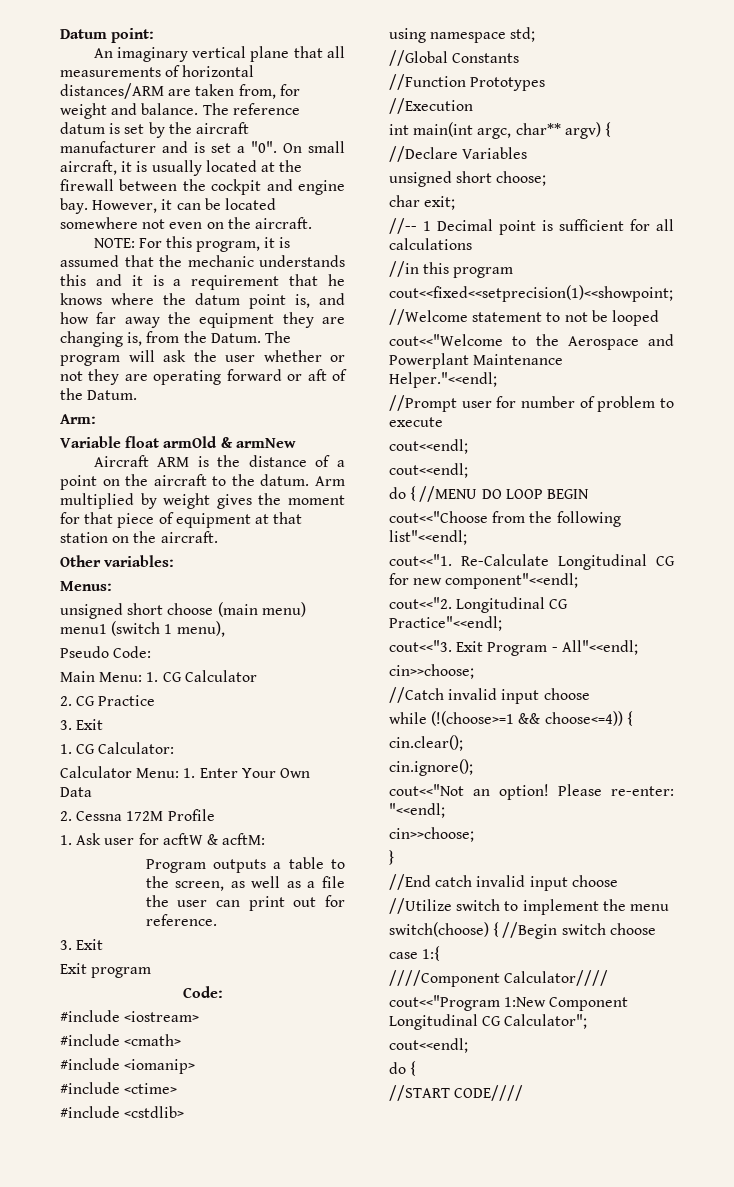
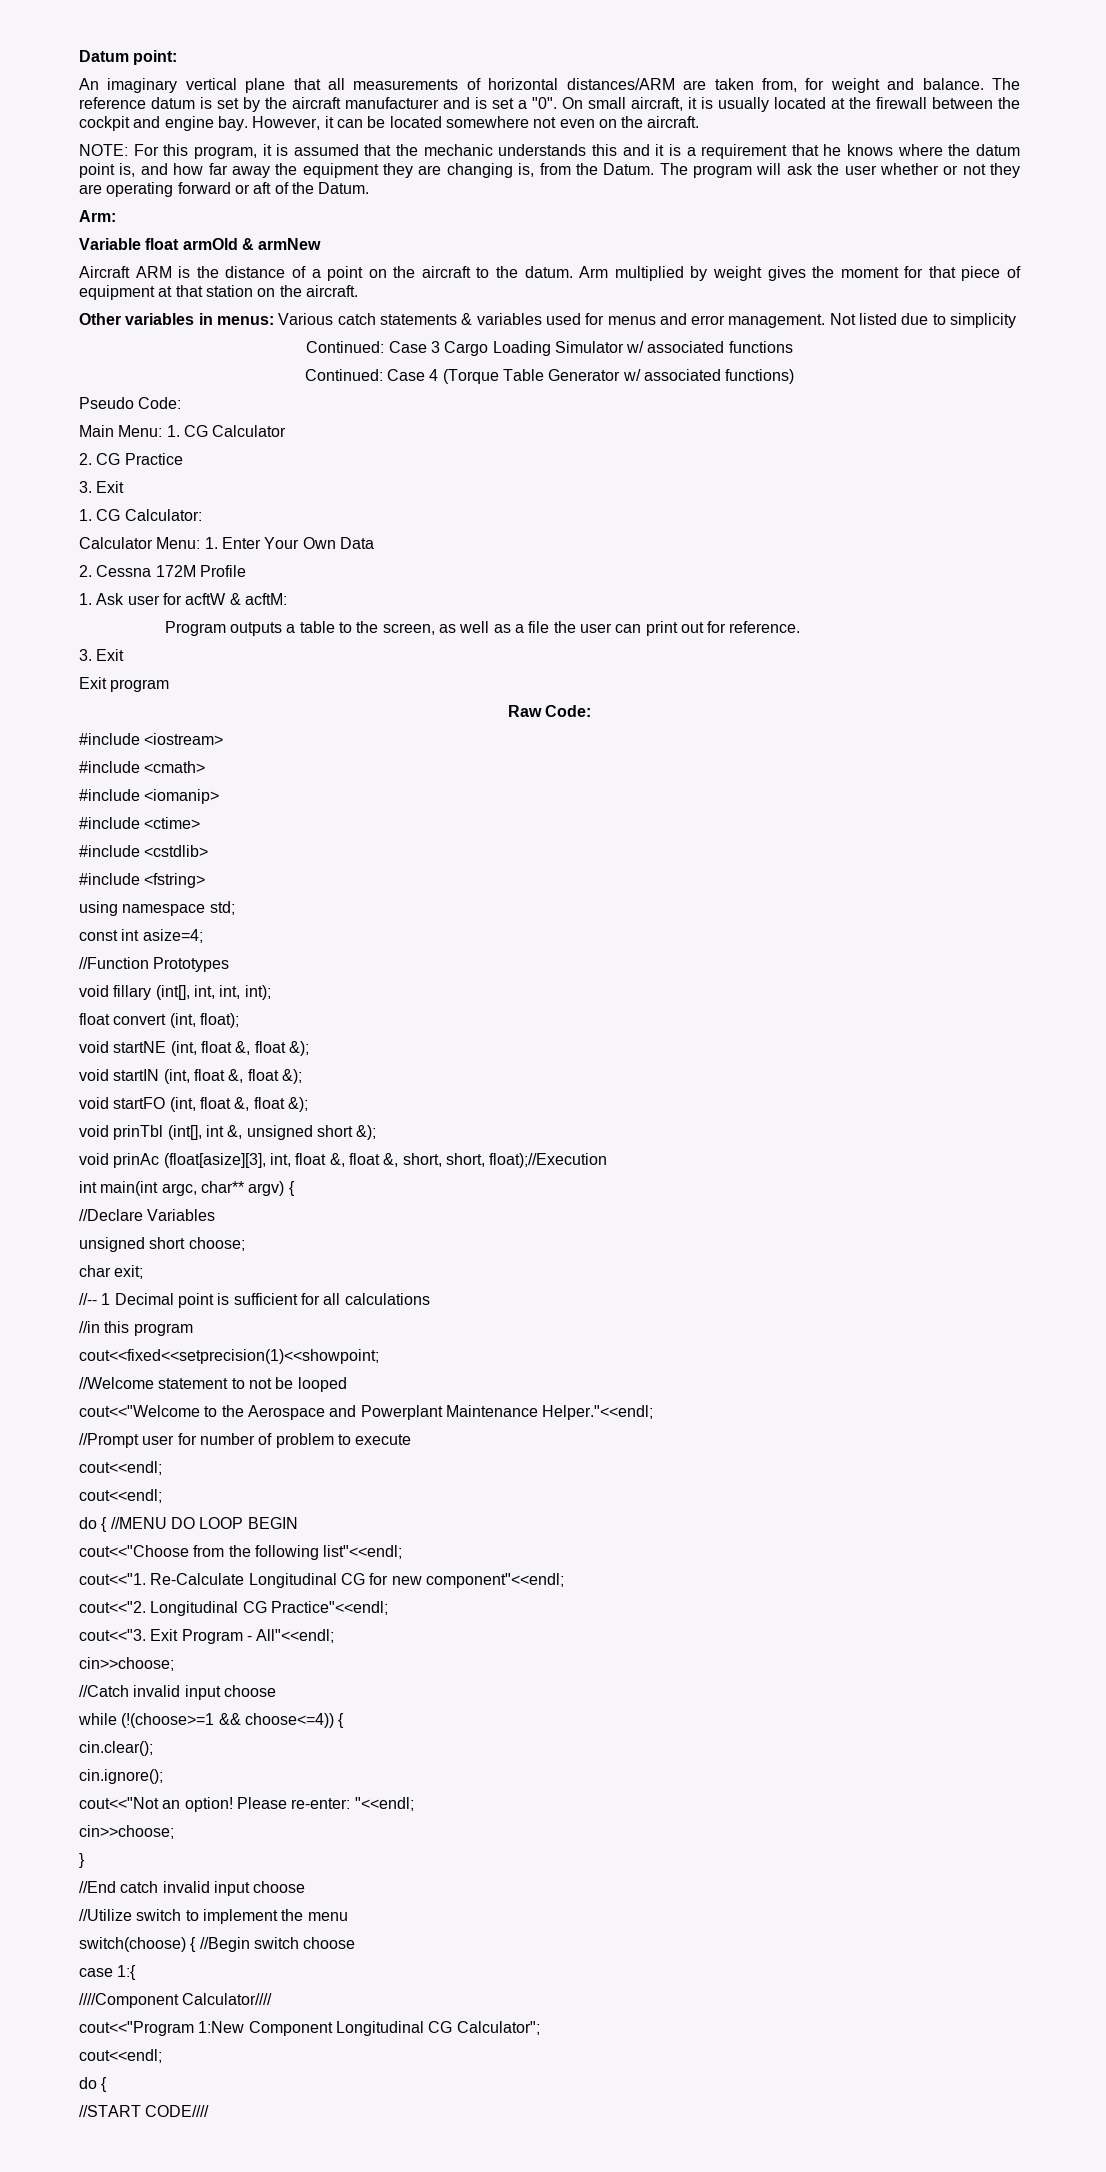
[104,555,175,567] [60,581,112,591] [60,602,306,619] [60,621,225,637] variables: // Menus: // unsigned short choose (main menu) menu1 (switch 1 menu), -> [125,313,1017,328] [306,341,793,356] [304,369,795,384] variables in menus: Various catch statements & variables used for menus and error management. Not listed due to simplicity // Continued: Case 3 Cargo Loading Simulator w/ associated functions // Continued: Case 4 (Torque Table Generator w/ associated functions)
(152, 972) none -> [507,705,542,717] Raw
(185, 1112) none -> [79,873,206,888] // #include <fstring>
[389,50,520,66] //Global Constants -> [79,929,203,943] const int asize=4;
[389,98,473,114] //Execution -> [79,985,271,1000] [79,1013,239,1028] [79,1041,309,1056] [79,1069,302,1084] [79,1097,308,1112] [79,1125,377,1140] [79,1153,608,1168] void fillary (int[], int, int, int); // float convert (int, float); // void startNE (int, float &, float &); // void startIN (int, float &, float &); // void startFO (int, float &, float &); // void prinTbl (int[], int &, unsigned short &); // void prinAc (float[asize][3], int, float &, float &, short, short, float);//Execution

